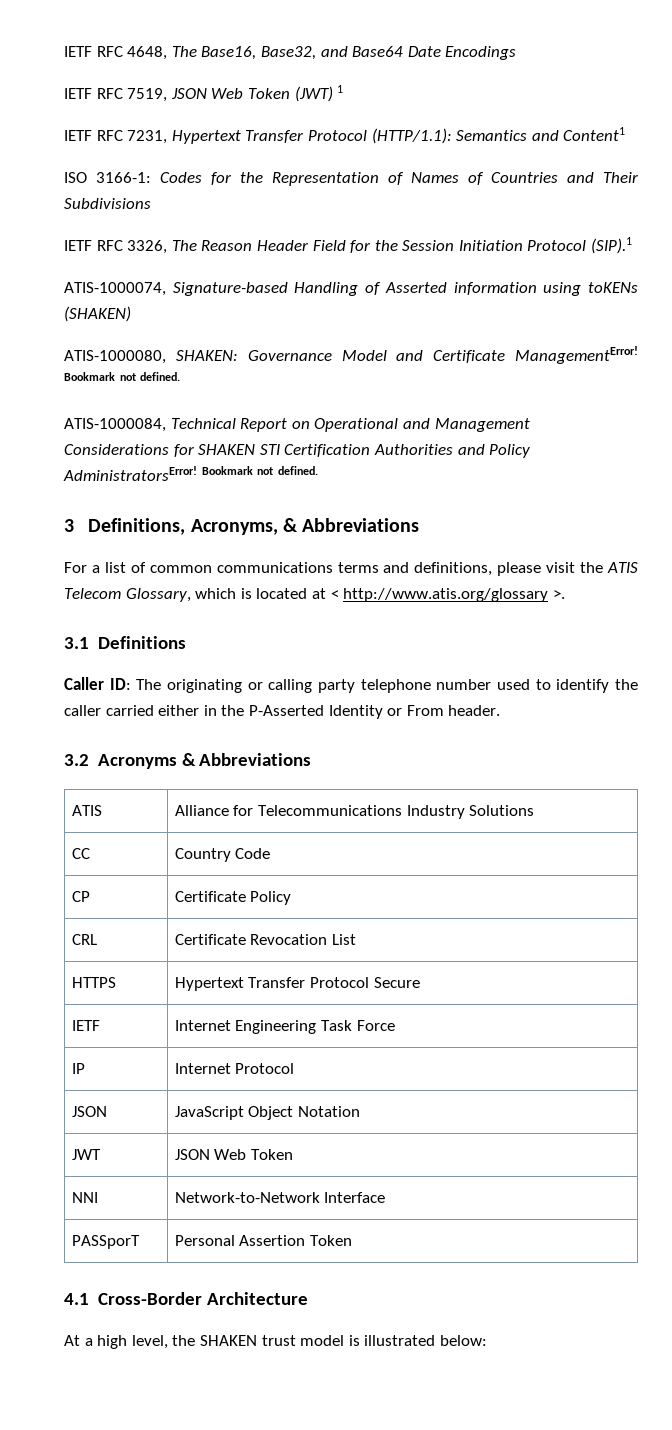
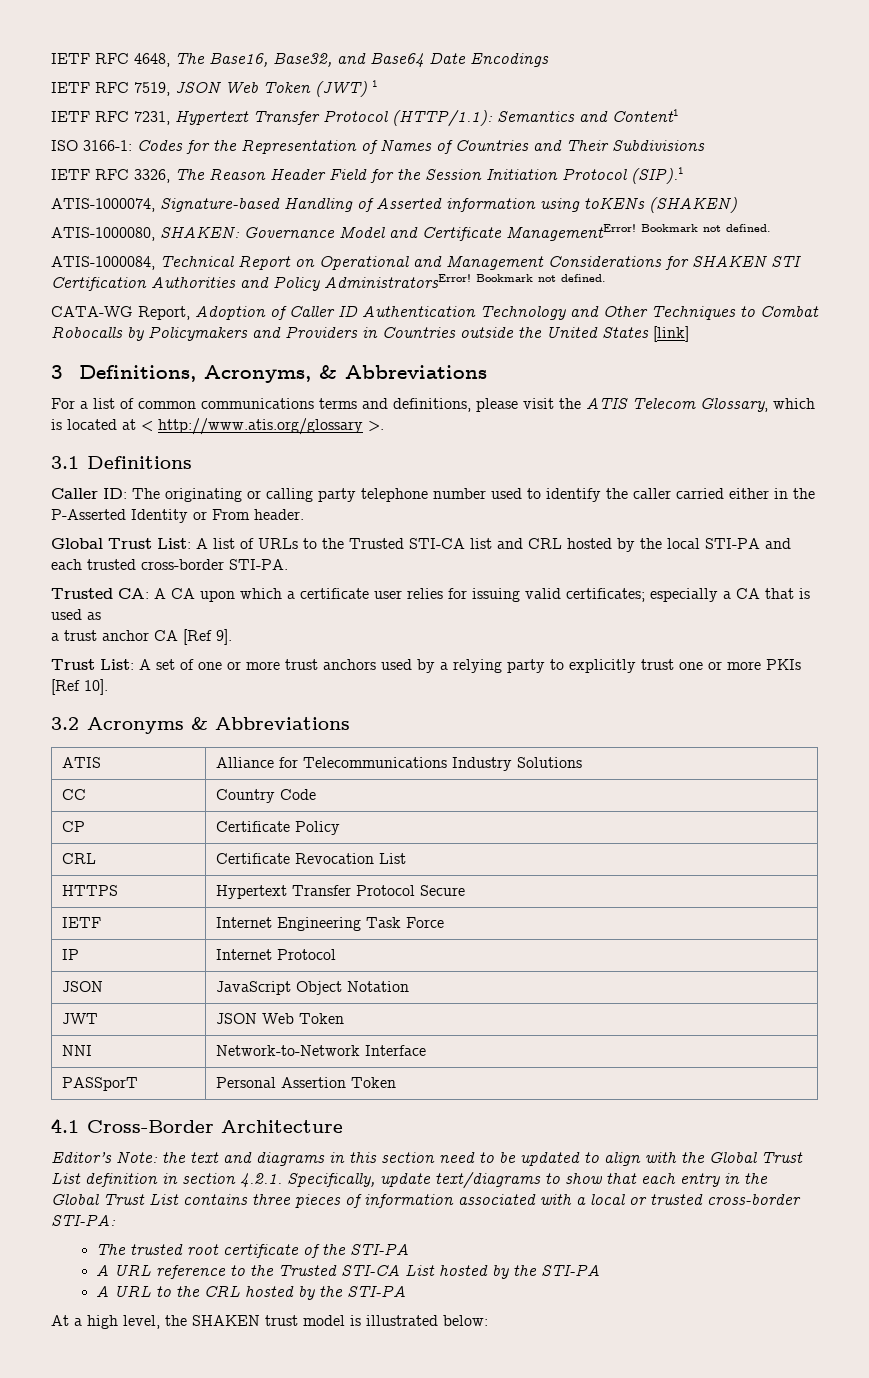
(318, 470) none -> [51,305,819,320] [51,326,689,342] // CATA-WG Report, Adoption of Caller ID Authentication Technology and Other Techniques to Combat Robocalls by Policymakers and Providers in Countries outside the United States [link]
(501, 710) none -> [51,538,791,552] [51,559,288,570] [51,588,810,602] [51,609,101,620] [51,629,232,645] [51,659,801,673] [51,679,108,695] // Global Trust List: A list of URLs to the Trusted STI-CA list and CRL hosted by the local STI-PA and each trusted cross-border STI-PA. // Trusted CA: A CA upon which a certificate user relies for issuing valid certificates; especially a CA that is used as // a trust anchor CA [Ref 9]. // Trust List: A set of one or more trust anchors used by a relying party to explicitly trust one or more PKIs [Ref 10].
(308, 1298) none -> [51,1151,803,1166] [51,1172,768,1189] [51,1193,801,1208] [51,1214,116,1226] [96,1243,410,1258] [96,1264,601,1279] [96,1285,407,1300] // Editor’s Note: the text and diagrams in this section need to be updated to align with the Global Trust List definition in section 4.2.1. Specifically, update text/diagrams to show that each entry in the Global Trust List contains three pieces of information associated with a local or trusted cross-border STI-PA: // The trusted root certificate of the STI-PA // A URL reference to the Trusted STI-CA List hosted by the STI-PA // A URL to the CRL hosted by the STI-PA

